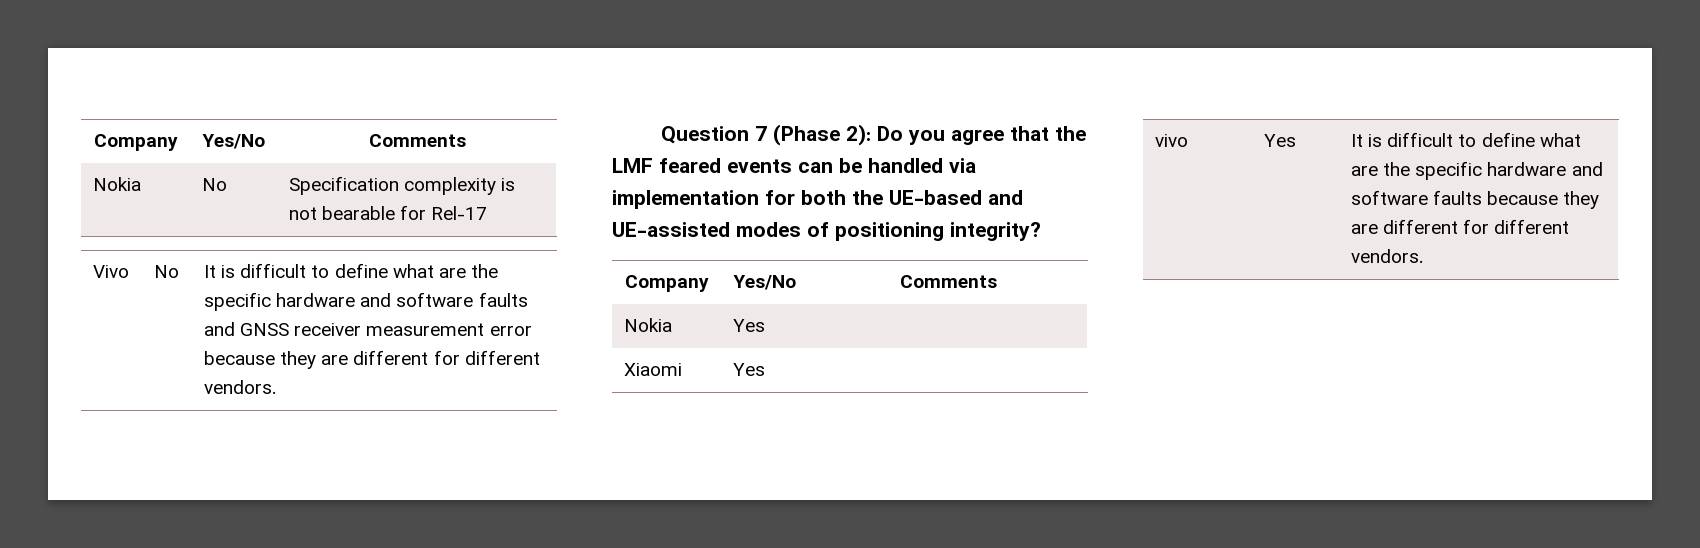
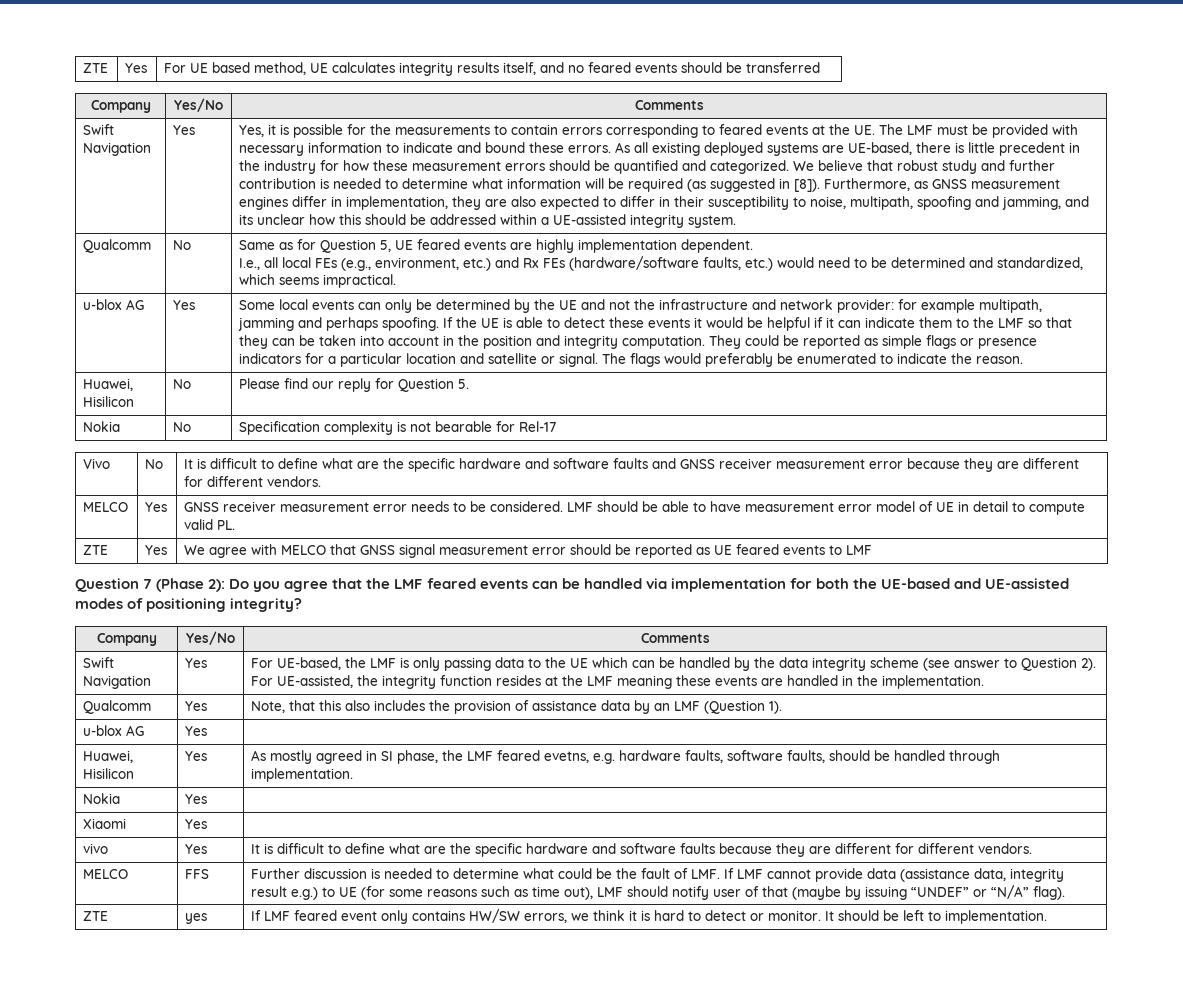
[94,134,178,151] [202,134,265,149] [368,134,466,147] Company | Yes/No | Comments -> [83,63,109,73] [125,63,148,73] [164,62,821,76] [90,100,151,113] [174,98,223,112] [634,100,704,110] [83,124,115,135] [83,142,152,156] [173,125,196,135] [239,124,1079,138] [239,142,1081,156] [239,160,1056,174] [239,178,1061,192] [239,196,1090,210] [239,214,737,228] [83,239,152,253] [173,240,192,250] [239,239,754,253] [239,256,1084,271] [239,274,397,288] [83,299,145,310] [173,300,196,310] [239,299,1043,313] [238,317,1073,331] [239,335,1038,349] [239,353,1024,367] [83,378,134,391] [83,396,135,407] [173,379,192,389] [239,378,470,392] ZTE | Yes | For UE based method, UE calculates integrity results itself, and no feared events should be transferred // Company | Yes/No | Comments // Swift Navigation | Yes | Yes, it is possible for the measurements to contain errors corresponding to feared events at the UE. The LMF must be provided with necessary information to indicate and bound these errors. As all existing deployed systems are UE-based, there is little precedent in the industry for how these measurement errors should be quantified and categorized. We believe that robust study and further contribution is needed to determine what information will be required (as suggested in [8]). Furthermore, as GNSS measurement engines differ in implementation, they are also expected to differ in their susceptibility to noise, multipath, spoofing and jamming, and its unclear how this should be addressed within a UE-assisted integrity system. // Qualcomm | No | Same as for Question 5, UE feared events are highly implementation dependent. // I.e., all local FEs (e.g., environment, etc.) and Rx FEs (hardware/software faults, etc.) would need to be determined and standardized, which seems impractical. // u-blox AG | Yes | Some local events can only be determined by the UE and not the infrastructure and network provider: for example multipath, jamming and perhaps spoofing. If the UE is able to detect these events it would be helpful if it can indicate them to the LMF so that they can be taken into account in the position and integrity computation. They could be reported as simple flags or presence indicators for a particular location and satellite or signal. The flags would preferably be enumerated to indicate the reason. // Huawei, Hisilicon | No | Please find our reply for Question 5.
(278, 387) none -> [83,502,129,512] [145,502,168,512] [184,501,1086,515] [184,519,236,530] [83,545,109,555] [145,545,168,555] [184,544,873,558] // MELCO | Yes | GNSS receiver measurement error needs to be considered. LMF should be able to have measurement error model of UE in detail to compute valid PL. // ZTE | Yes | We agree with MELCO that GNSS signal measurement error should be reported as UE feared events to LMF
(997, 281) none -> [83,657,115,668] [83,675,152,689] [185,658,208,668] [251,657,1097,671] [251,675,985,689] [83,700,152,714] [185,701,208,711] [251,700,783,714] [83,725,145,736] [185,726,208,736] [83,750,134,763] [83,768,135,779] [185,751,208,761] [251,750,1001,764] [251,768,354,782] // Swift Navigation | Yes | For UE-based, the LMF is only passing data to the UE which can be handled by the data integrity scheme (see answer to Question 2). For UE-assisted, the integrity function resides at the LMF meaning these events are handled in the implementation. // Qualcomm | Yes | Note, that this also includes the provision of assistance data by an LMF (Question 1). // u-blox AG | Yes | // Huawei, Hisilicon | Yes | As mostly agreed in SI phase, the LMF feared evetns, e.g. hardware faults, software faults, should be handled through implementation.
(1425, 256) none -> [83,869,129,879] [185,869,210,879] [251,868,1065,882] [251,885,1066,900] [83,911,109,921] [185,913,208,924] [251,909,1048,924] // MELCO | FFS | Further discussion is needed to determine what could be the fault of LMF. If LMF cannot provide data (assistance data, integrity result e.g.) to UE (for some reasons such as time out), LMF should notify user of that (maybe by issuing “UNDEF” or “N/A” flag). // ZTE | yes | If LMF feared event only contains HW/SW errors, we think it is hard to detect or monitor. It should be left to implementation.

